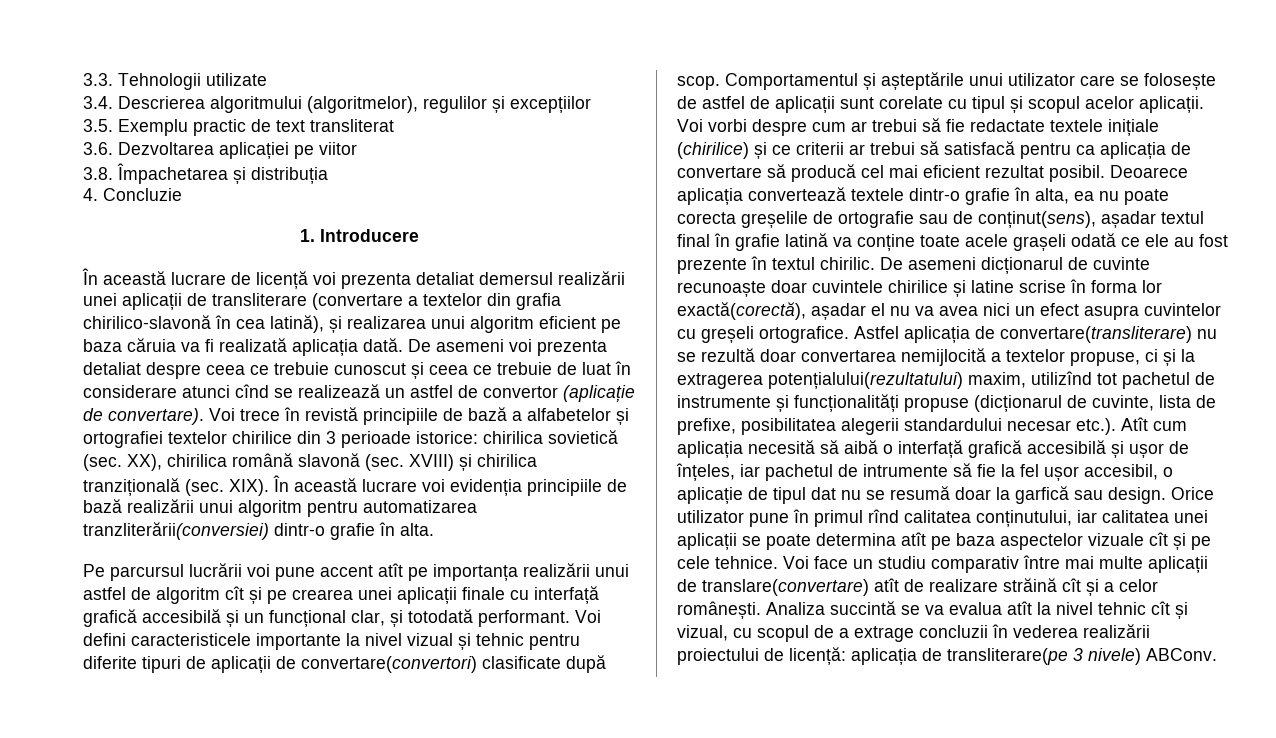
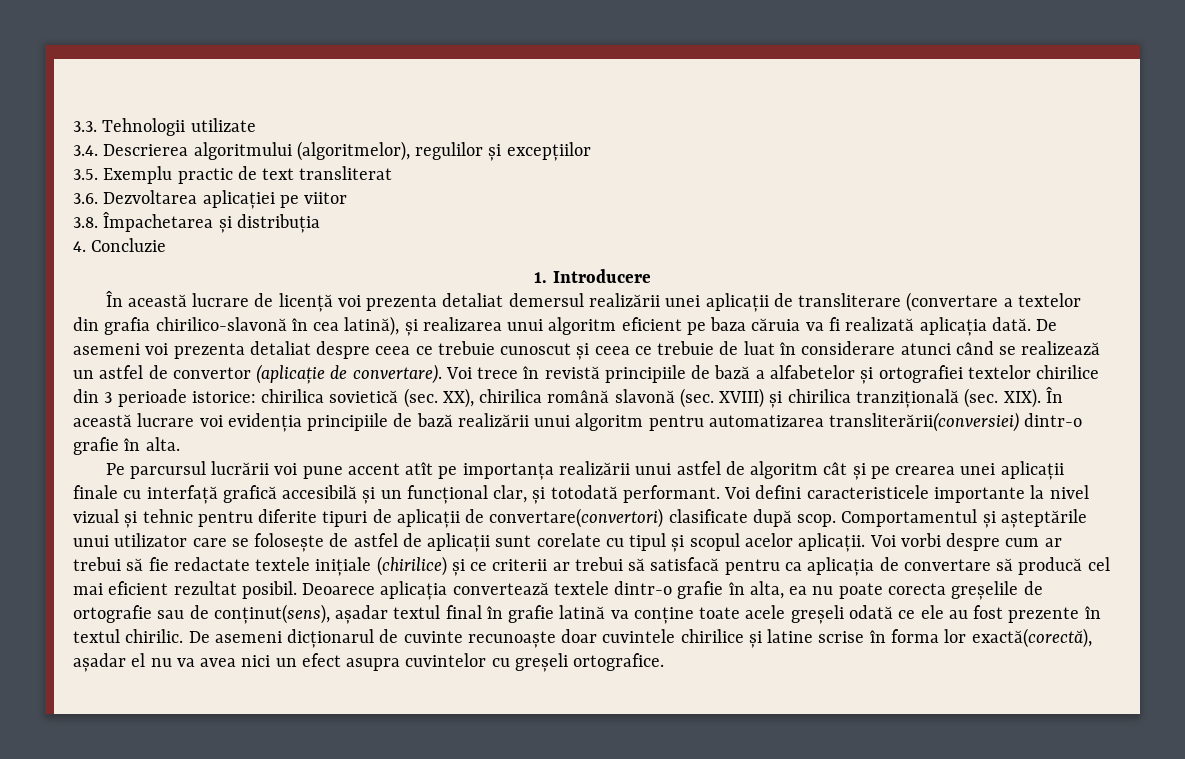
[235,384,269,398] cînd -> [955,341,994,355] când
[83,522,269,540] tranzliterării(conversiei) -> [829,412,1020,432] transliterării(conversiei)
[225,586,244,600] cît -> [823,462,848,475] cât
[1013,234,1066,251] grașeli -> [790,605,844,624] greșeli
[854,326,1217,343] [677,348,1195,366] [677,371,1215,389] [677,394,1216,412] [677,417,1187,435] [677,440,1189,458] [676,463,1173,481] [677,486,1214,504] [677,509,1208,527] [677,532,1211,550] [677,555,1208,573] [677,578,1158,596] [677,601,1188,619] [677,624,1150,642] [677,647,1217,665] Astfel aplicația de convertare(transliterare) nu se rezultă doar convertarea nemijlocită a textelor propuse, ci și la extragerea potențialului(rezultatului) maxim, utilizînd tot pachetul de instrumente și funcționalități propuse (dicționarul de cuvinte, lista de prefixe, posibilitatea alegerii standardului necesar etc.). Atît cum aplicația necesită să aibă o interfață grafică accesibilă și ușor de înțeles, iar pachetul de intrumente să fie la fel ușor accesibil, o aplicație de tipul dat nu se resumă doar la garfică sau design. Orice utilizator pune în primul rînd calitatea conținutului, iar calitatea unei aplicații se poate determina atît pe baza aspectelor vizuale cît și pe cele tehnice. Voi face un studiu comparativ între mai multe aplicații de translare(convertare) atît de realizare străină cît și a celor românești. Analiza succintă se va evalua atît la nivel tehnic cît și vizual, cu scopul de a extrage concluzii în vederea realizării proiectului de licență: aplicația de transliterare(pe 3 nivele) ABConv. -> (665, 662) none

